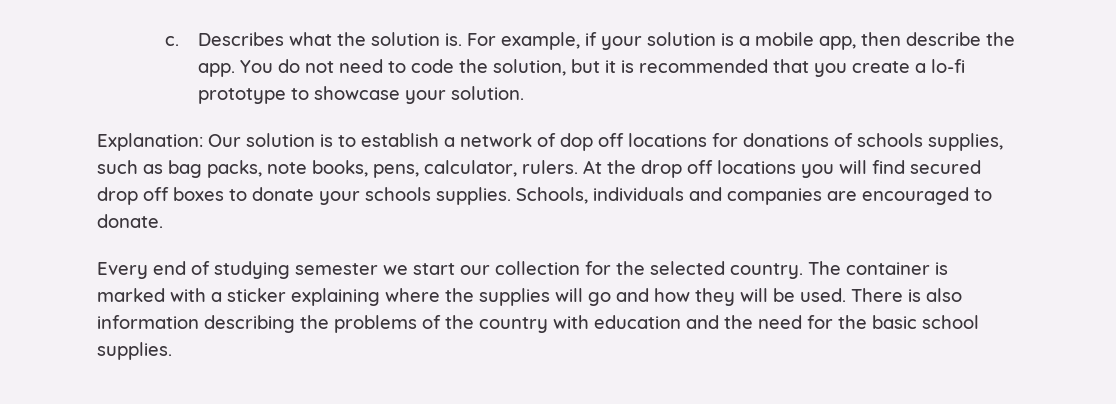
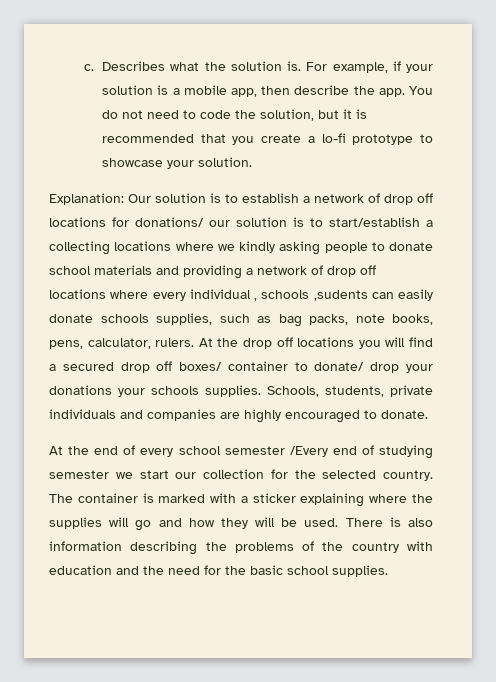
[560,133,593,151] dop -> [384,194,413,205] drop
[743,133,853,147] donations of -> [135,217,433,227] [49,241,433,255] [49,265,376,279] [49,289,433,301] [49,314,93,323] donations/ our solution is to start/establish a collecting locations where we kindly asking people to donate school materials and providing a network of drop off locations where every individual , schools ,sudents can easily donate
(905, 167) none -> [49,364,56,371] a
[173,187,314,201] boxes to donate -> [179,361,433,373] [49,385,112,395] boxes/ container to donate/ drop your donations
(588, 195) none -> [325,385,433,397] students, private
(857, 196) none -> [244,409,281,423] highly
[97,262,148,279] Every -> [49,445,328,457] At the end of every school semester /Every

